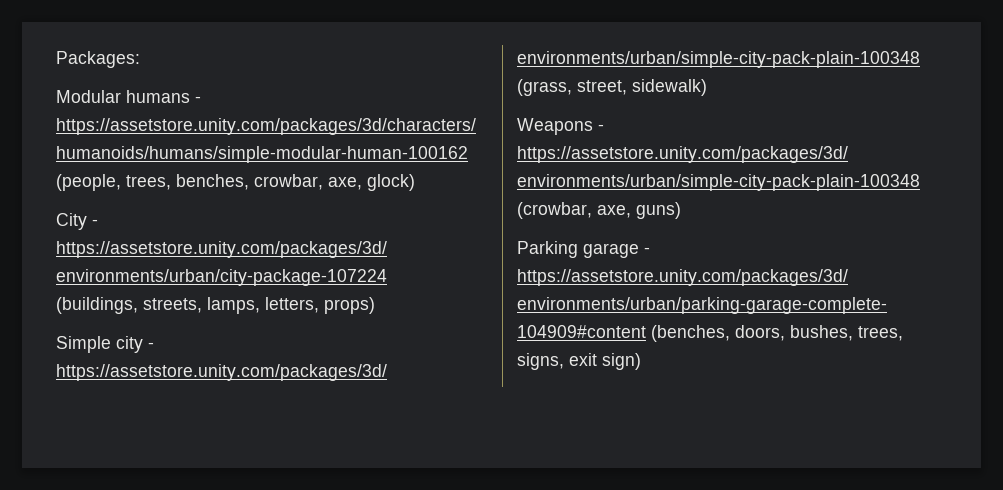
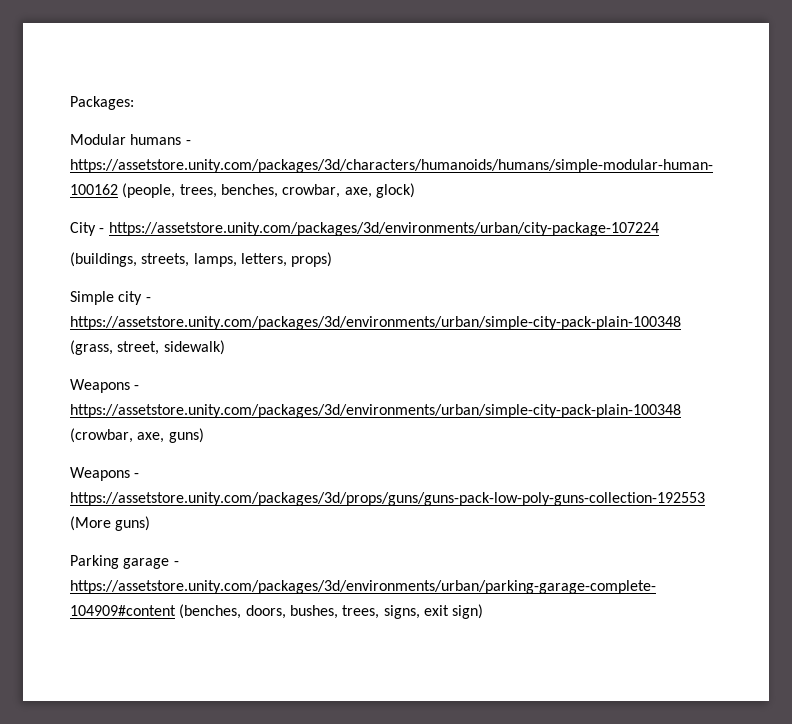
(681, 210) none -> [70,467,140,481] [70,492,705,506] [70,516,151,531] // Weapons - https://assetstore.unity.com/packages/3d/props/guns/guns-pack-low-poly-guns-collection-192553 (More guns)

